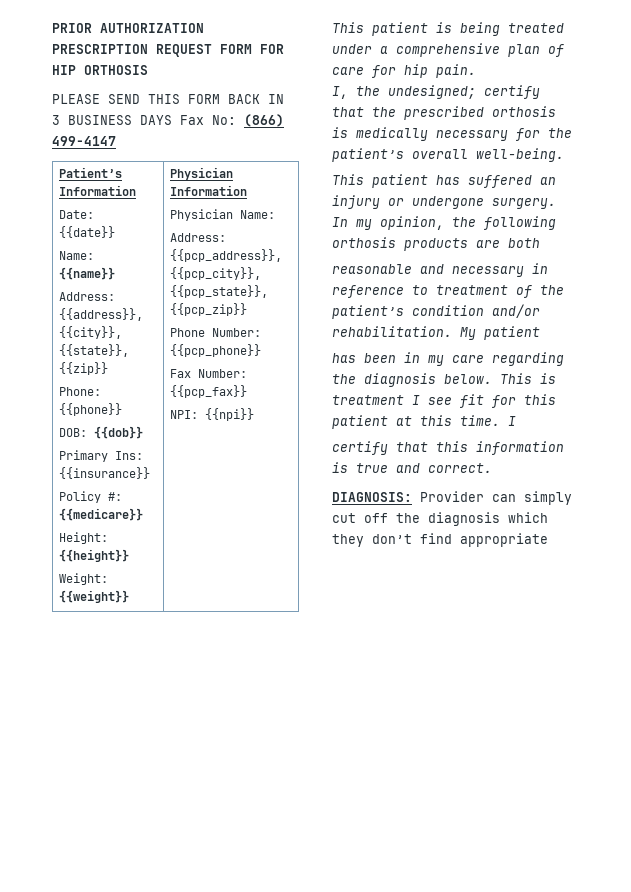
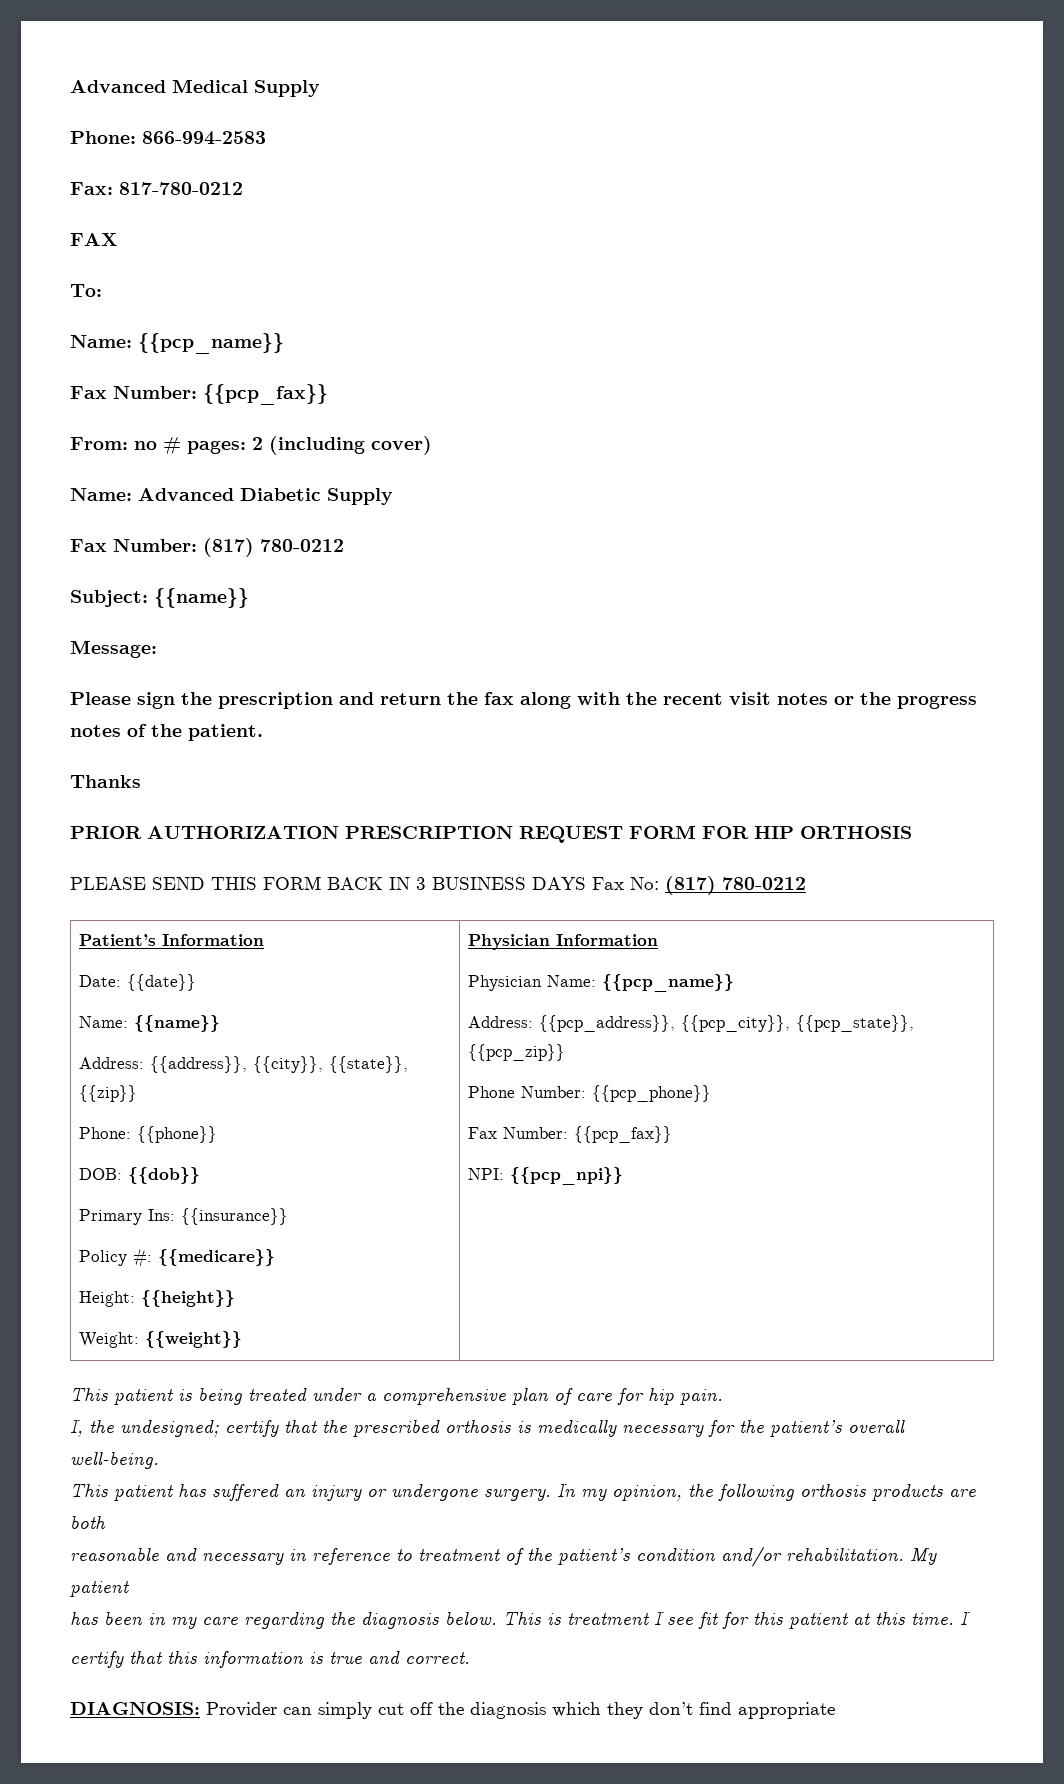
(52, 28) none -> [70,79,320,97] [70,131,266,145] [70,182,243,195] [70,233,118,246] [70,284,102,297] [70,333,284,354] [70,384,328,405] [70,436,432,455] [70,488,393,505] [70,538,344,557] [70,588,249,608] [70,640,157,658] [70,692,977,709] [70,724,263,741] [70,775,141,788] Advanced Medical Supply // Phone: 866-994-2583 // Fax: 817-780-0212 // FAX // To: // Name: {{pcp_name}} // Fax Number: {{pcp_fax}} // From: no # pages: 2 (including cover) // Name: Advanced Diabetic Supply // Fax Number: (817) 780-0212 // Subject: {{name}} // Message: // Please sign the prescription and return the fax along with the recent visit notes or the progress notes of the patient. // Thanks //
[244,114,284,127] [52,136,116,146] (866) 499-4147 -> [665,876,806,895] (817) 780-0212
(276, 214) none -> [601,974,734,992] {{pcp_name}}
[205,408,255,421] {{npi}} -> [509,1167,623,1185] {{pcp_npi}}

